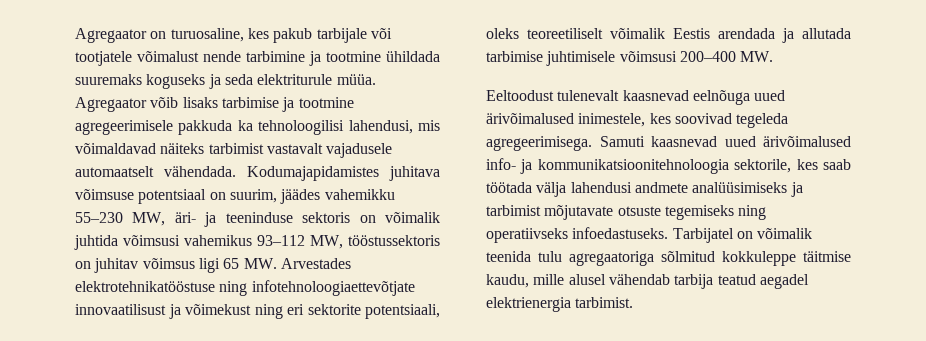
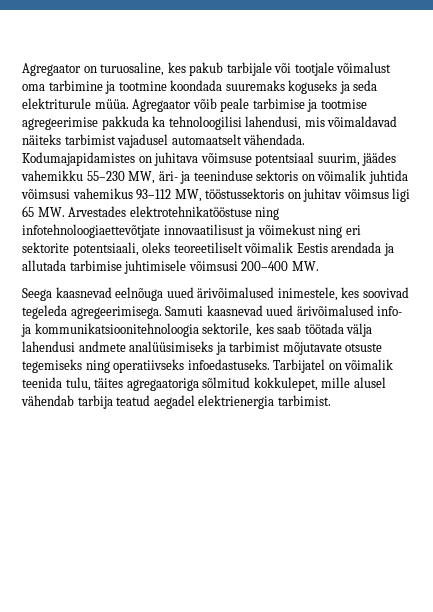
[75,51,241,66] tootjatele võimalust nende -> [294,62,392,76] [22,84,45,91] tootjale võimalust oma
[386,51,440,62] ühildada -> [170,80,223,91] koondada
[182,97,218,108] lisaks -> [220,98,250,112] peale
[298,97,354,108] [75,120,173,135] tootmine agregeerimisele -> [320,99,367,109] [22,117,98,130] tootmise agregeerimise
[266,143,393,158] vastavalt vajadusele -> [117,134,169,148] vajadusel
(379, 173) none -> [138,156,152,163] on
[209,192,226,200] on -> (315, 159) none
[486,90,620,101] Eeltoodust tulenevalt -> [22,288,52,301] Seega
[538,251,851,266] [486,274,529,288] tulu agregaatoriga sõlmitud kokkuleppe täitmise kaudu, -> [65,377,318,391] tulu, täites agregaatoriga sõlmitud kokkulepet,

